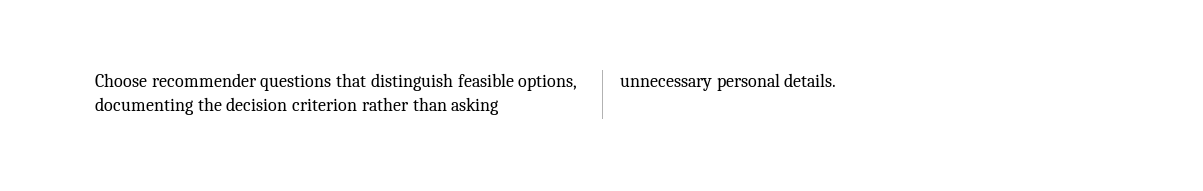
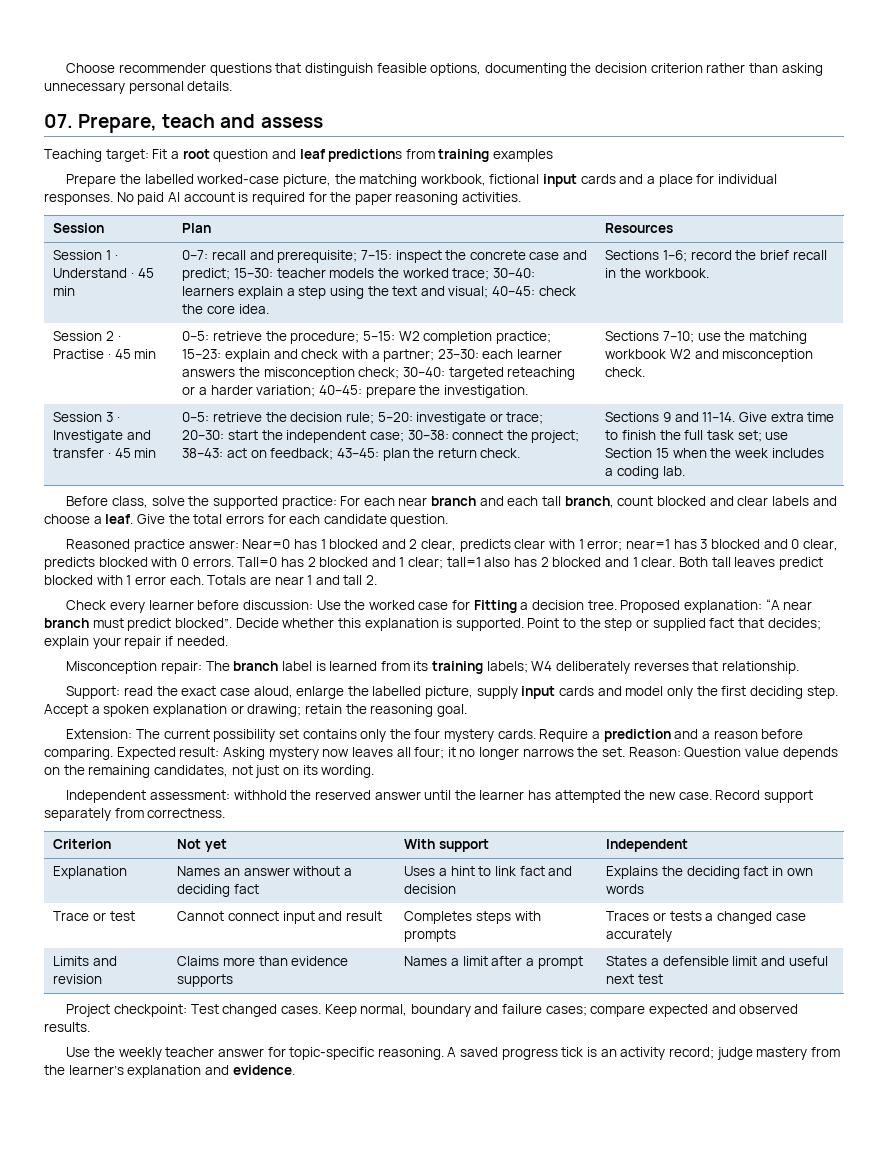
(837, 80) none -> [44,114,323,133] [44,149,554,162] [66,174,777,187] [44,192,522,205] [53,223,105,233] [182,223,212,233] [605,223,674,233] [53,250,118,260] [53,268,154,278] [53,286,76,296] [182,250,588,263] [182,268,535,281] [182,286,576,299] [182,304,269,314] [605,250,827,262] [605,268,709,278] [53,331,121,341] [53,349,157,359] [182,331,551,344] [182,349,563,362] [182,367,576,380] [182,385,528,398] [605,331,807,344] [605,349,814,362] [605,367,646,377] [53,412,120,422] [53,430,151,443] [53,448,157,458] [182,412,544,425] [182,430,580,443] [182,448,521,461] [605,412,835,422] [605,430,789,442] [605,448,824,458] [605,466,685,479] [66,496,837,509] [44,514,449,527] [66,539,838,552] [44,557,823,570] [44,575,378,585] [66,599,813,613] [44,618,821,631] [44,636,228,649] [66,661,799,674] [66,686,838,699] [44,704,467,717] [66,729,804,742] [44,747,838,760] [44,765,375,778] [66,790,813,803] [44,808,226,821] [53,839,112,849] [177,839,227,852] [404,839,489,852] [606,839,689,852] [53,866,128,879] [177,866,352,876] [177,884,259,897] [404,866,573,876] [404,884,457,894] [606,866,813,879] [606,884,645,894] [53,911,135,921] [177,911,382,924] [404,911,541,924] [404,929,457,942] [606,911,806,924] [606,929,673,942] [53,956,117,966] [53,974,103,984] [177,956,349,966] [177,974,234,987] [404,956,583,969] [606,956,828,966] [606,974,663,984] [66,1004,799,1017] [44,1022,90,1032] [66,1047,840,1060] [44,1065,295,1078] // 07. Prepare, teach and assess // Teaching target: Fit a root question and leaf predictions from training examples // Prepare the labelled worked-case picture, the matching workbook, fictional input cards and a place for individual responses. No paid AI account is required for the paper reasoning activities. // Session | Plan | Resources // Session 1 · Understand · 45 min | 0–7: recall and prerequisite; 7–15: inspect the concrete case and predict; 15–30: teacher models the worked trace; 30–40: learners explain a step using the text and visual; 40–45: check the core idea. | Sections 1–6; record the brief recall in the workbook. // Session 2 · Practise · 45 min | 0–5: retrieve the procedure; 5–15: W2 completion practice; 15–23: explain and check with a partner; 23–30: each learner answers the misconception check; 30–40: targeted reteaching or a harder variation; 40–45: prepare the investigation. | Sections 7–10; use the matching workbook W2 and misconception check. // Session 3 · Investigate and transfer · 45 min | 0–5: retrieve the decision rule; 5–20: investigate or trace; 20–30: start the independent case; 30–38: connect the project; 38–43: act on feedback; 43–45: plan the return check. | Sections 9 and 11–14. Give extra time to finish the full task set; use Section 15 when the week includes a coding lab. // Before class, solve the supported practice: For each near branch and each tall branch, count blocked and clear labels and choose a leaf. Give the total errors for each candidate question. // Reasoned practice answer: Near=0 has 1 blocked and 2 clear, predicts clear with 1 error; near=1 has 3 blocked and 0 clear, predicts blocked with 0 errors. Tall=0 has 2 blocked and 1 clear; tall=1 also has 2 blocked and 1 clear. Both tall leaves predict blocked with 1 error each. Totals are near 1 and tall 2. // Check every learner before discussion: Use the worked case for Fitting a decision tree. Proposed explanation: “A near branch must predict blocked”. Decide whether this explanation is supported. Point to the step or supplied fact that decides; explain your repair if needed. // Misconception repair: The branch label is learned from its training labels; W4 deliberately reverses that relationship. // Support: read the exact case aloud, enlarge the labelled picture, supply input cards and model only the first deciding step. Accept a spoken explanation or drawing; retain the reasoning goal. // Extension: The current possibility set contains only the four mystery cards. Require a prediction and a reason before comparing. Expected result: Asking mystery now leaves all four; it no longer narrows the set. Reason: Question value depends on the remaining candidates, not just on its wording. // Independent assessment: withhold the reserved answer until the learner has attempted the new case. Record support separately from correctness. // Criterion | Not yet | With support | Independent // Explanation | Names an answer without a deciding fact | Uses a hint to link fact and decision | Explains the deciding fact in own words // Trace or test | Cannot connect input and result | Completes steps with prompts | Traces or tests a changed case accurately // Limits and revision | Claims more than evidence supports | Names a limit after a prompt | States a defensible limit and useful next test // Project checkpoint: Test changed cases. Keep normal, boundary and failure cases; compare expected and observed results. // Use the weekly teacher answer for topic-specific reasoning. A saved progress tick is an activity record; judge mastery from the learner’s explanation and evidence.

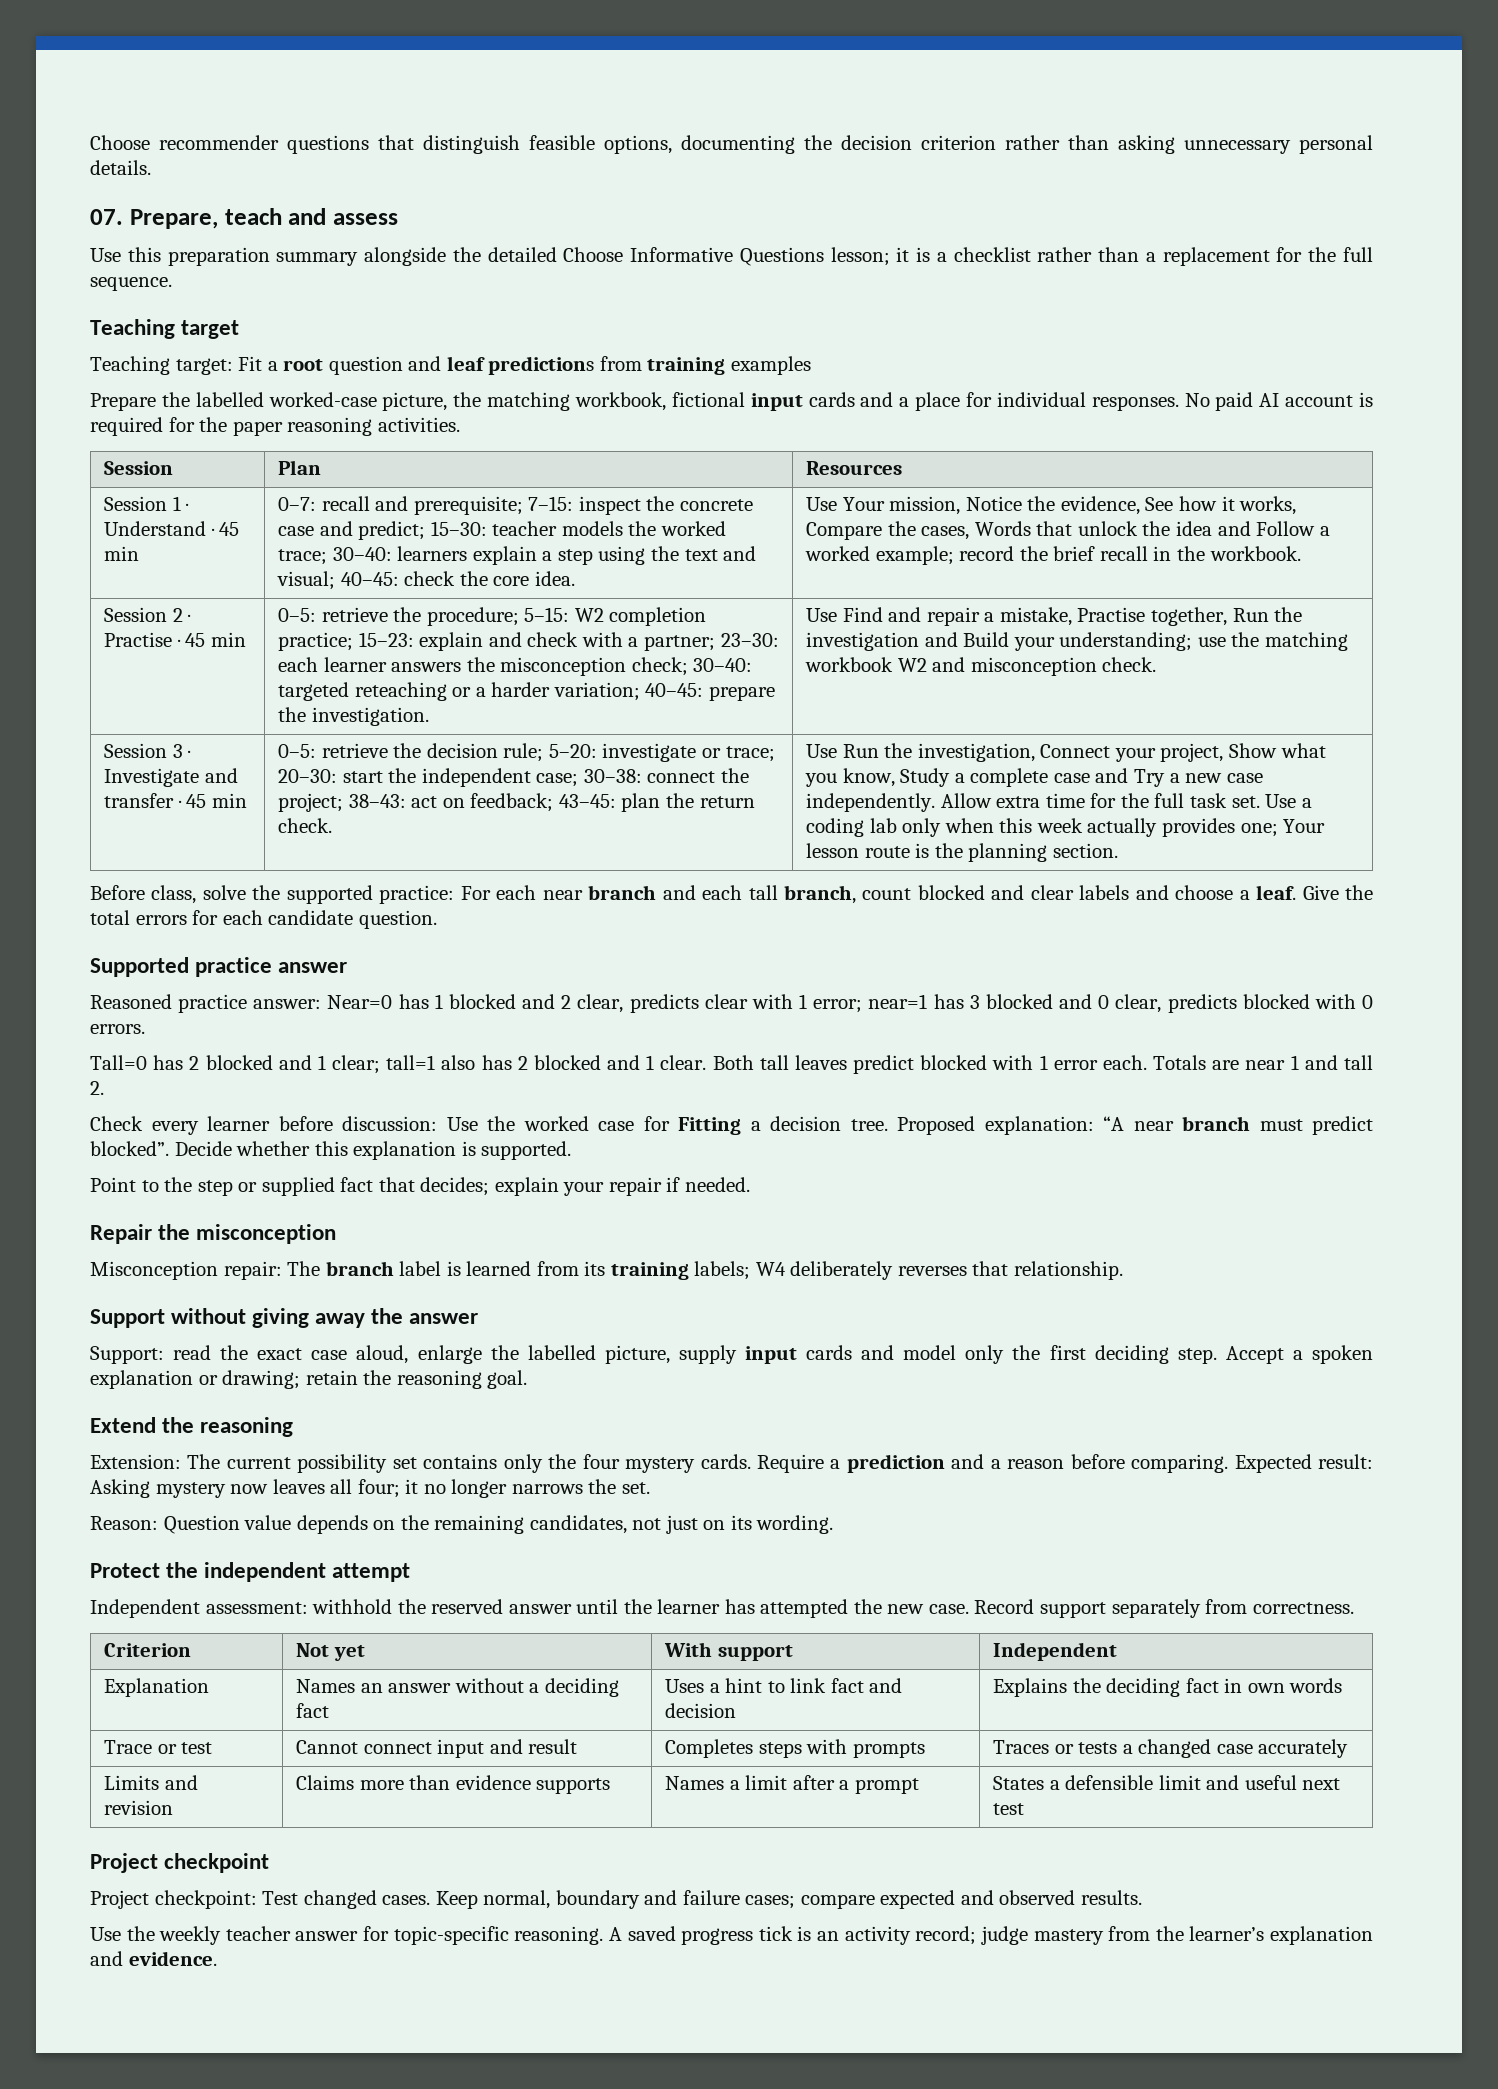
(323, 122) none -> [90,247,1374,266] [90,277,172,291] [90,319,240,339] // Use this preparation summary alongside the detailed Choose Informative Questions lesson; it is a checklist rather than a replacement for the full sequence. // Teaching target
[605,250,687,262] Sections 1–6; -> [806,496,1297,515] [806,521,1330,540] [805,546,954,565] Use Your mission, Notice the evidence, See how it works, Compare the cases, Words that unlock the idea and Follow a worked example;
[605,331,694,343] Sections 7–10; -> [806,607,1303,626] [806,632,1193,651] Use Find and repair a mistake, Practise together, Run the investigation and Build your understanding;
[605,412,835,422] [605,430,789,442] [605,448,824,458] [605,466,685,479] Sections 9 and 11–14. Give extra time to finish the full task set; use Section 15 when the week includes a coding lab. -> [806,743,1326,762] [805,768,1263,787] [806,793,1312,812] [806,818,1326,837] [806,843,1118,862] Use Run the investigation, Connect your project, Show what you know, Study a complete case and Try a new case independently. Allow extra time for the full task set. Use a coding lab only when this week actually provides one; Your lesson route is the planning section.
(449, 520) none -> [90,957,348,977] // Supported practice answer
(234, 562) none -> (145, 1029) //
(524, 624) none -> (572, 1150) //
(228, 641) none -> [90,1224,337,1244] // Repair the misconception
(799, 667) none -> [90,1308,479,1328] // Support without giving away the answer
(467, 710) none -> [90,1417,294,1437] // Extend the reasoning
(626, 752) none -> (650, 1488) //
(375, 771) none -> [90,1562,411,1582] // Protect the independent attempt
(663, 979) none -> [90,1853,270,1873] // Project checkpoint

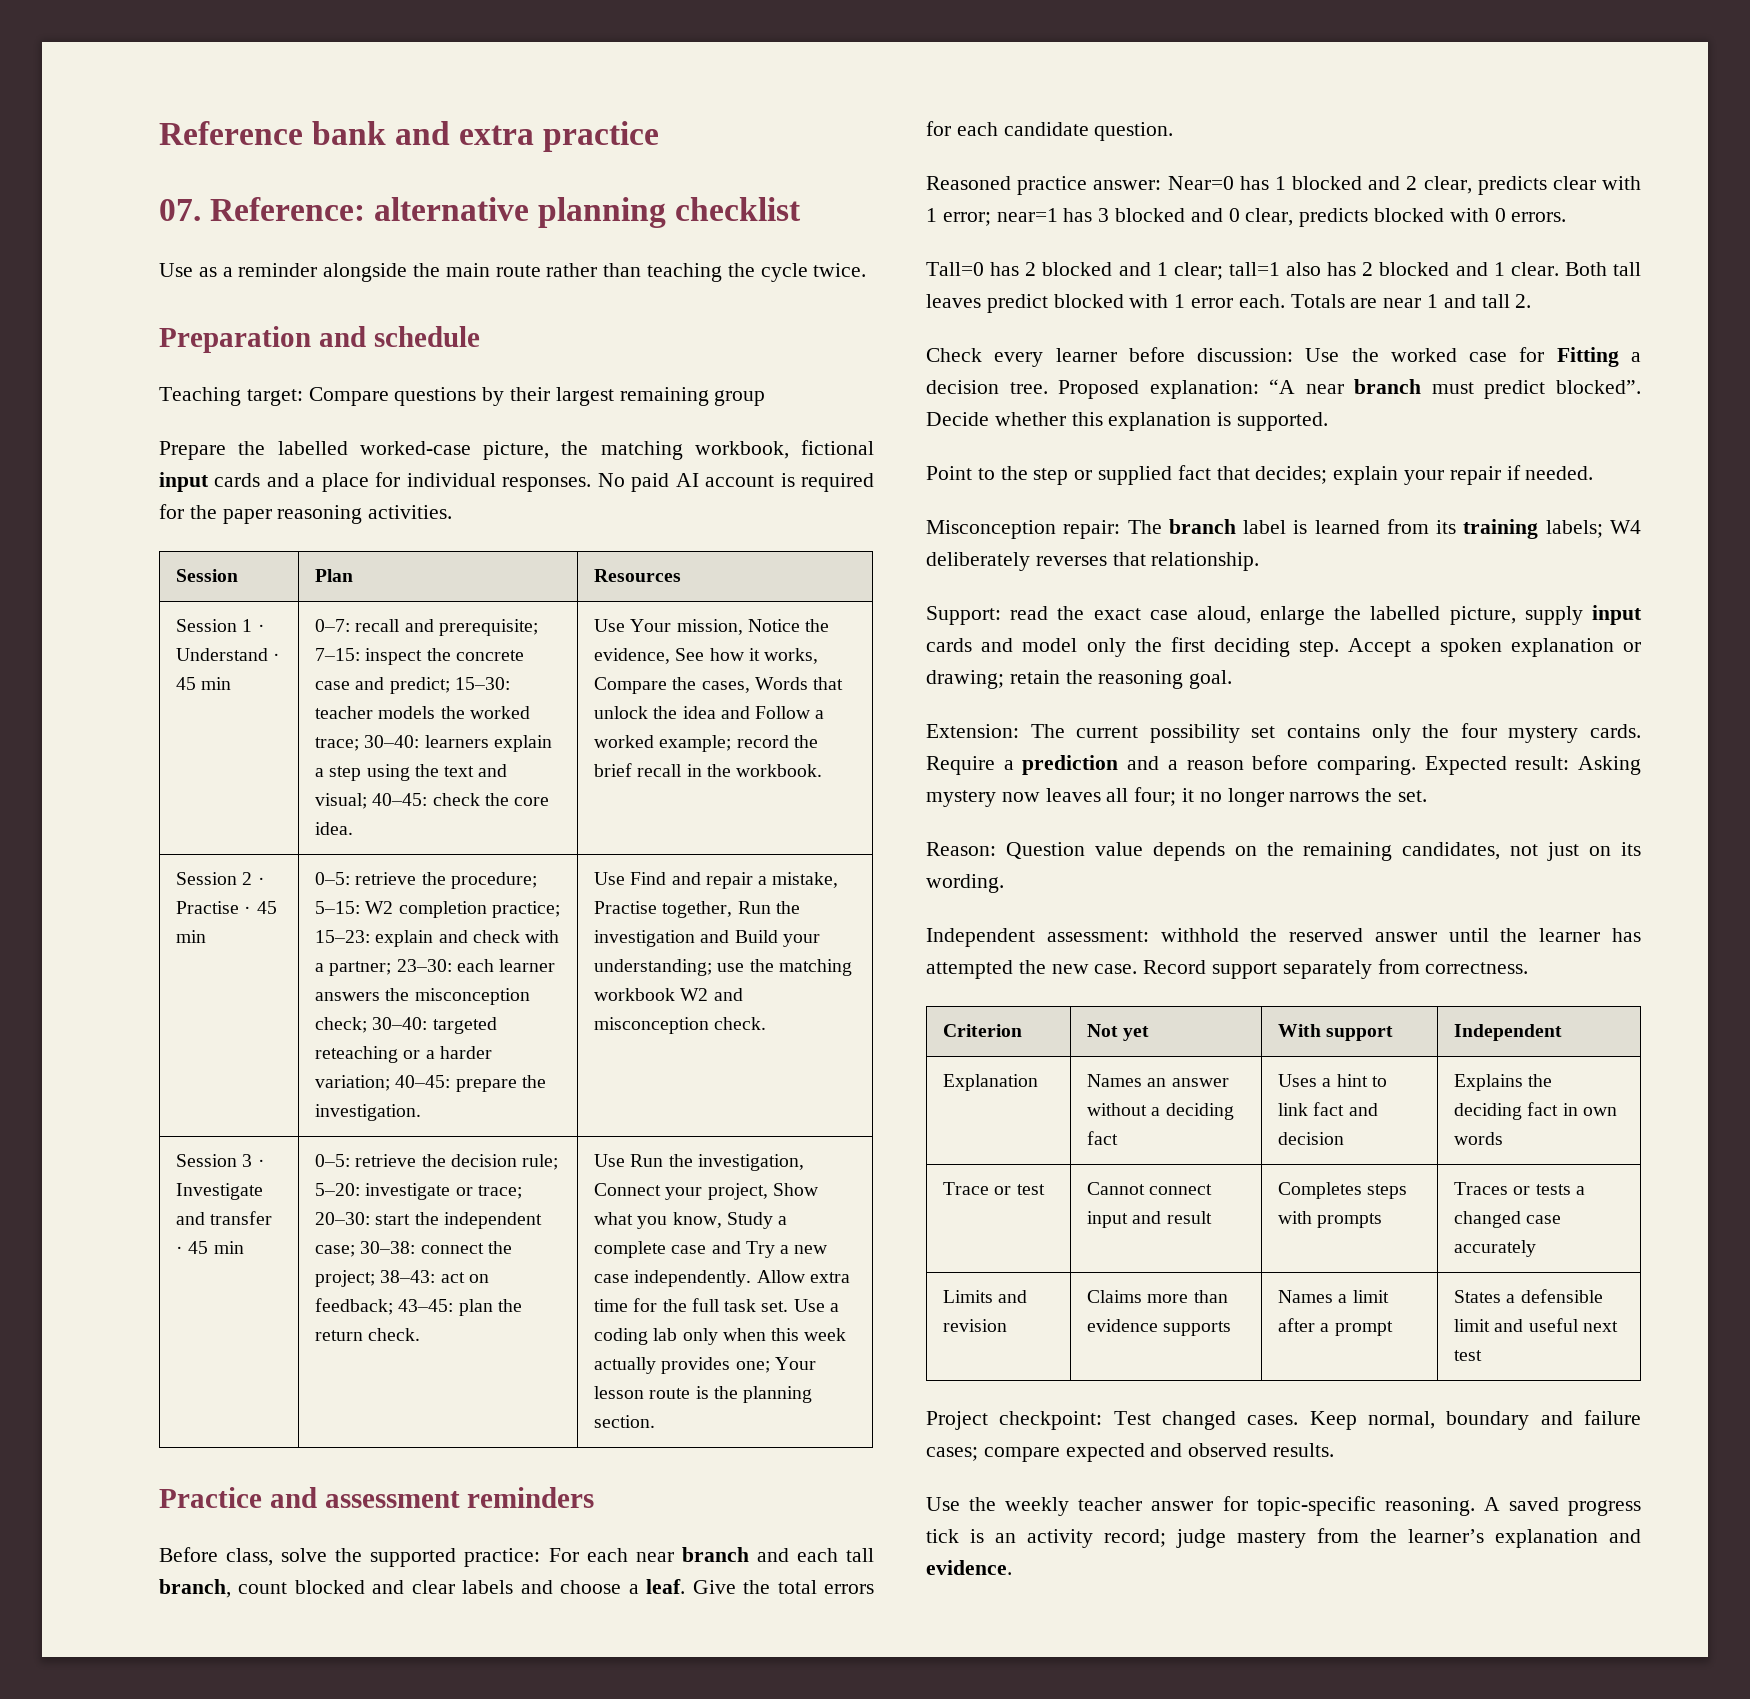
[90,135,1373,154] [90,160,151,175] [90,208,398,229] [90,247,1374,266] [90,277,172,291] [90,319,240,339] [90,356,811,375] Choose recommender questions that distinguish feasible options, documenting the decision criterion rather than asking unnecessary personal details. // 07. Prepare, teach and assess // Use this preparation summary alongside the detailed Choose Informative Questions lesson; it is a checklist rather than a replacement for the full sequence. // Teaching target // Teaching target: Fit a root question and leaf predictions from training examples -> [159,121,660,152] [159,197,802,228] [159,263,867,282] [159,326,480,353] [159,387,766,406] Reference bank and extra practice // 07. Reference: alternative planning checklist // Use as a reminder alongside the main route rather than teaching the cycle twice. // Preparation and schedule // Teaching target: Compare questions by their largest remaining group
(1118, 850) none -> [159,1487,595,1508] // Practice and assessment reminders
[90,957,348,977] // Supported practice answer -> (1174, 131) none
[90,1224,337,1244] // Repair the misconception -> (1594, 473) none
[90,1308,479,1328] // Support without giving away the answer -> (1260, 561) none
[90,1417,294,1437] // Extend the reasoning -> (1233, 679) none
[90,1562,411,1582] // Protect the independent attempt -> (1004, 883) none
[90,1853,270,1873] // Project checkpoint -> (1483, 1355) none

